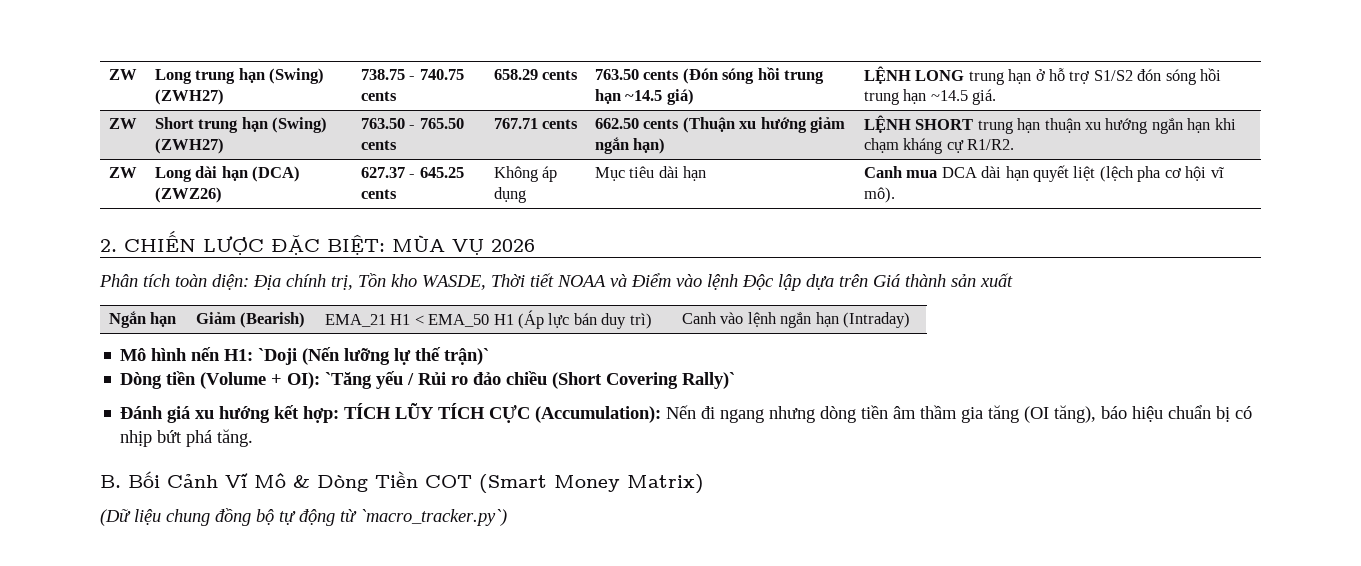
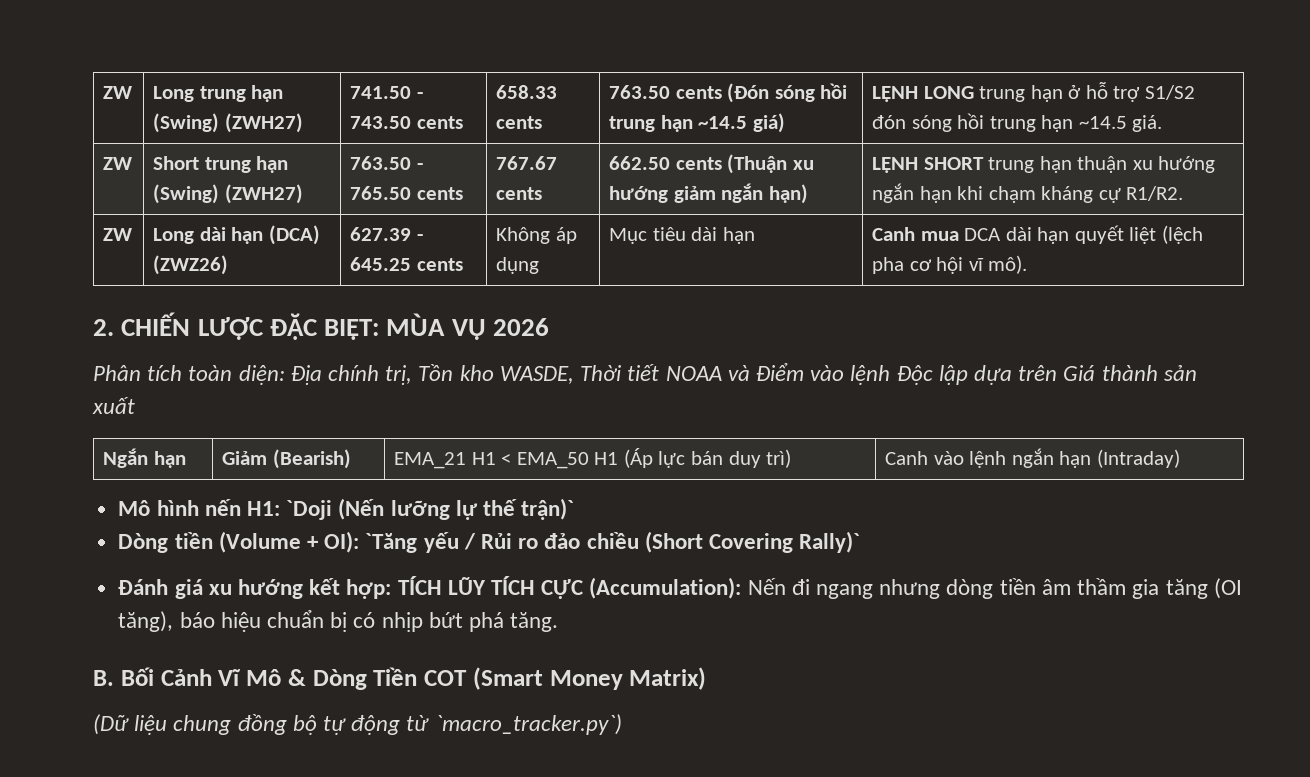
[360,69,464,80] [360,91,397,101] [493,69,538,80] 738.75 - 740.75 cents | 658.29 -> [350,86,423,99] [350,116,463,129] [496,85,558,99] 741.50 - 743.50 cents | 658.33
[493,118,538,129] 767.71 -> [496,156,558,170] 767.67
[360,167,405,178] 627.37 -> [350,227,412,241] 627.39

